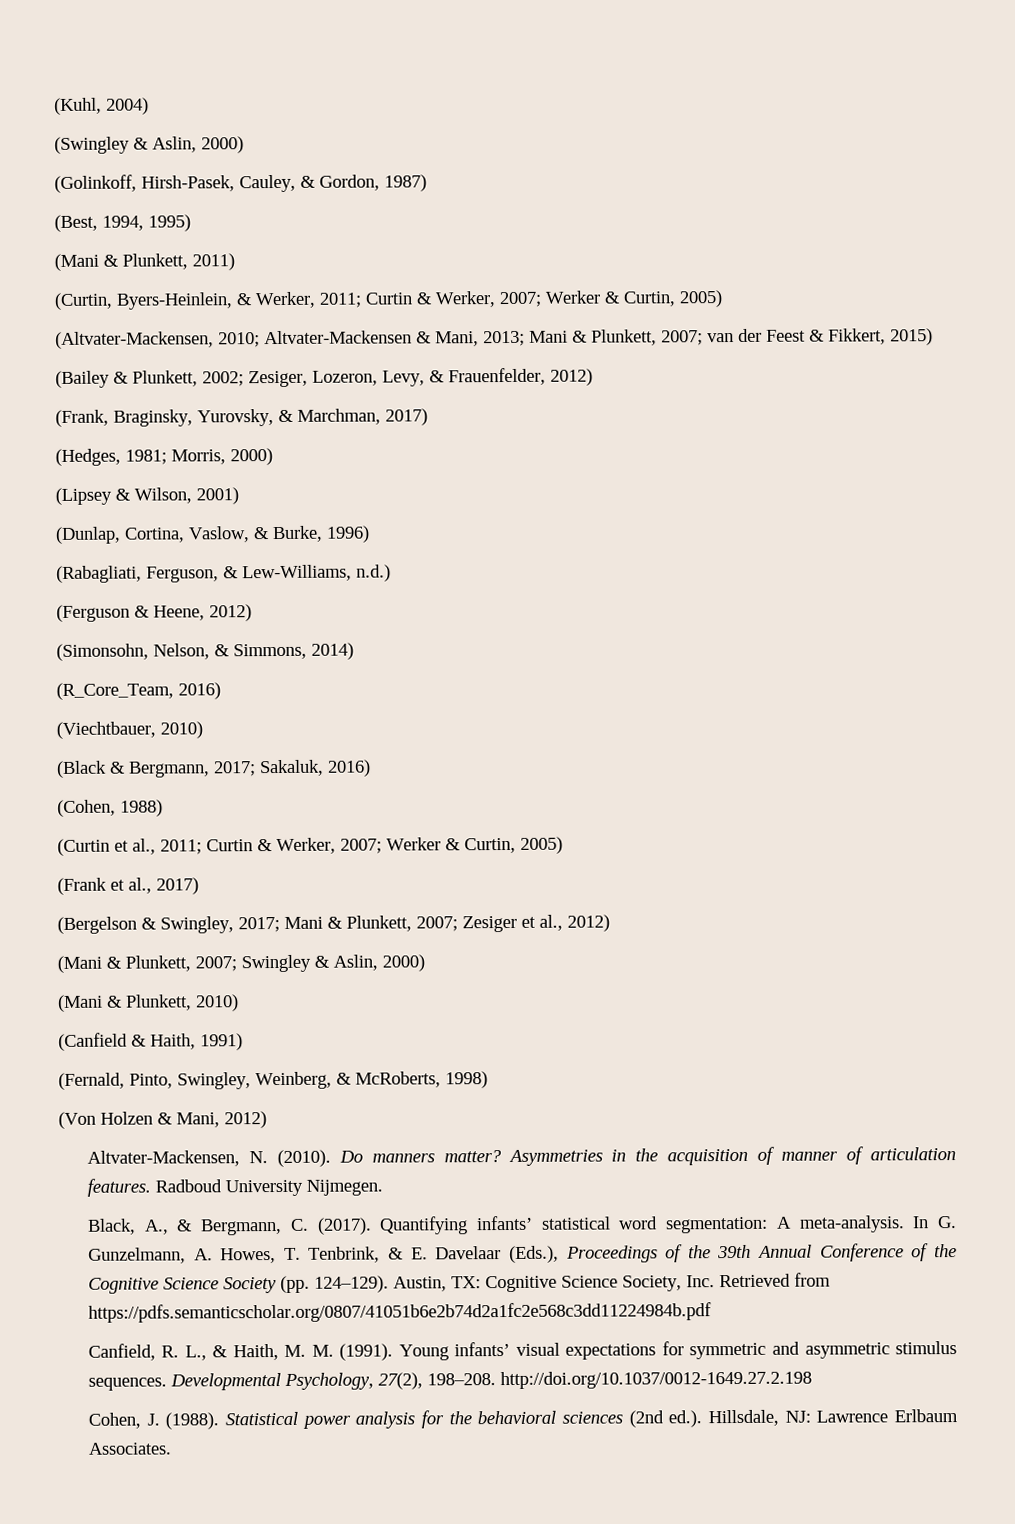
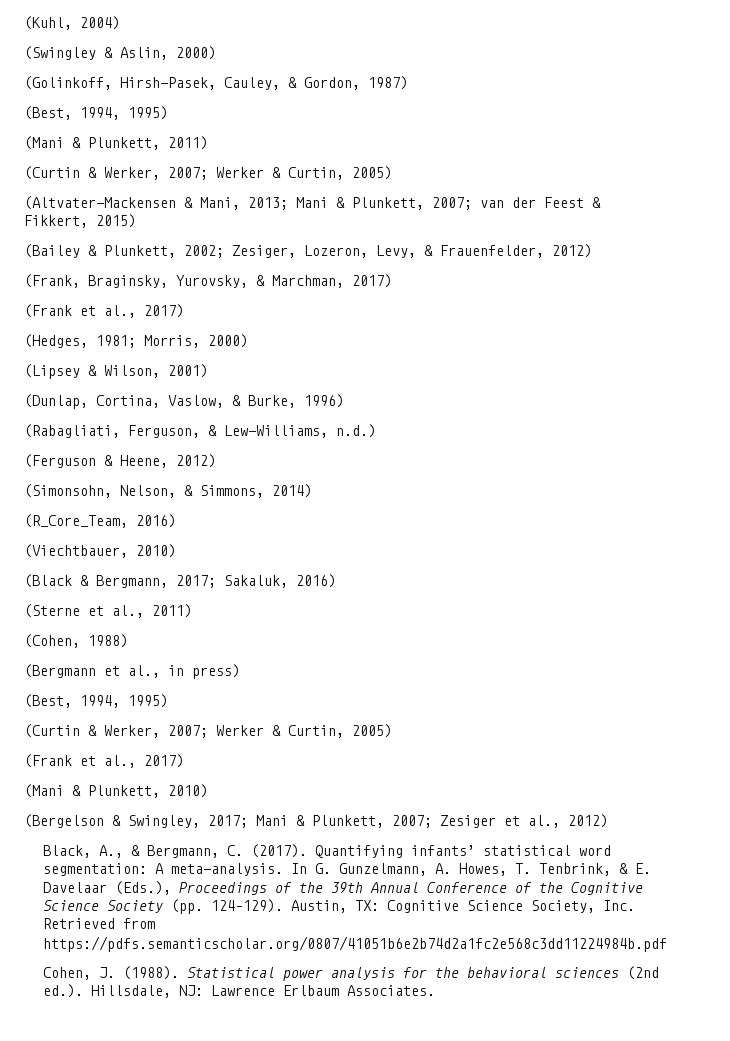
[54,290,723,310] [55,330,412,349] (Curtin, Byers-Heinlein, & Werker, 2011; Curtin & Werker, 2007; Werker & Curtin, 2005) // (Altvater-Mackensen, 2010; Altvater-Mackensen -> [24,166,392,180] [24,196,176,210] (Curtin & Werker, 2007; Werker & Curtin, 2005) // (Altvater-Mackensen
(428, 417) none -> [24,304,184,318] // (Frank et al., 2017)
(371, 768) none -> [24,604,192,618] // (Sterne et al., 2011)
[57,838,253,856] (Curtin et al., 2011; Curtin -> [24,664,240,679] [24,694,168,708] [24,724,80,738] (Bergmann et al., in press) // (Best, 1994, 1995) // (Curtin
(199, 886) none -> [24,784,208,798] // (Mani & Plunkett, 2010)
[57,954,425,973] [58,994,239,1012] [58,1032,243,1051] [58,1071,488,1090] [58,1111,267,1129] [86,1146,956,1168] [86,1178,383,1197] // (Mani & Plunkett, 2007; Swingley & Aslin, 2000) // (Mani & Plunkett, 2010) // (Canfield & Haith, 1991) // (Fernald, Pinto, Swingley, Weinberg, & McRoberts, 1998) // (Von Holzen & Mani, 2012) // Altvater-Mackensen, N. (2010). Do manners matter? Asymmetries in the acquisition of manner of articulation features. Radboud University Nijmegen. -> (608, 821) none
[87,1341,958,1361] [87,1370,812,1391] // Canfield, R. L., & Haith, M. M. (1991). Young infants’ visual expectations for symmetric and asymmetric stimulus sequences. Developmental Psychology, 27(2), 198–208. http://doi.org/10.1037/0012-1649.27.2.198 -> (668, 944) none

